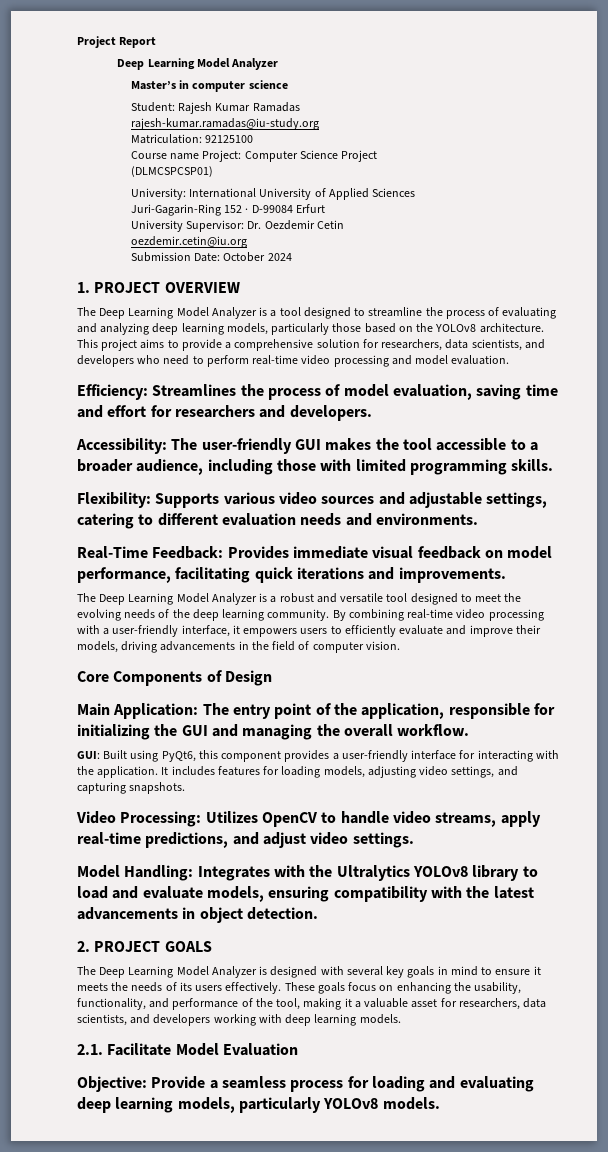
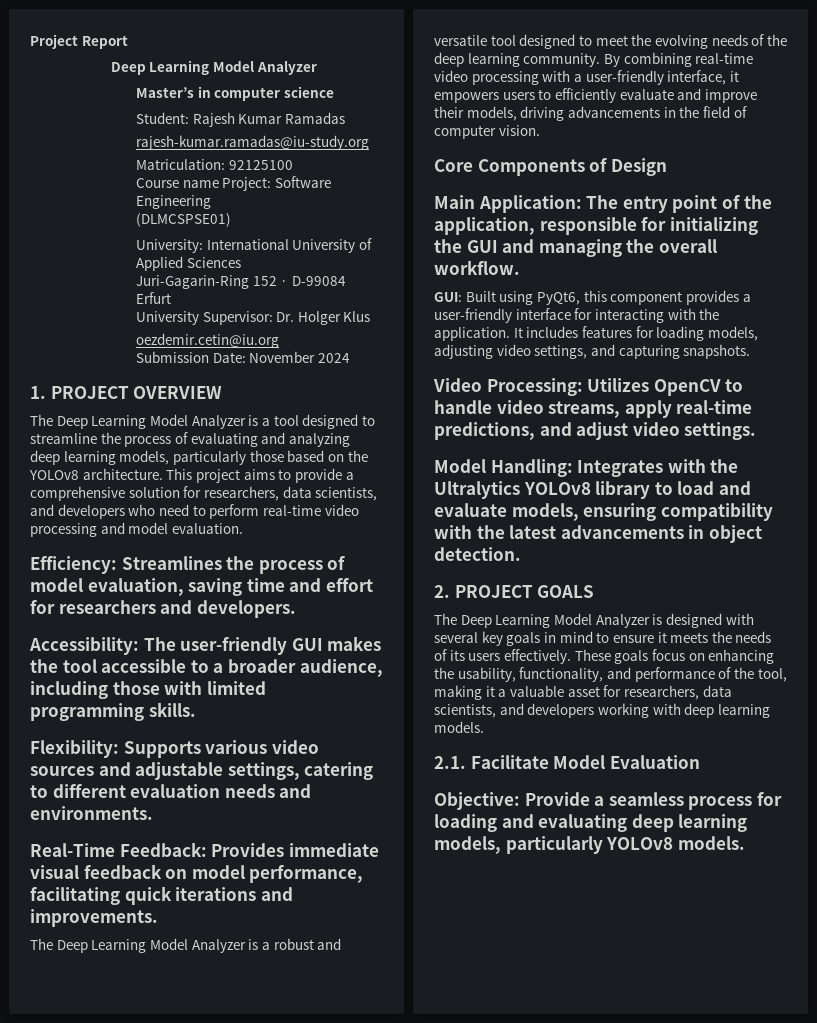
[244,150,378,162] [130,166,213,177] Computer Science Project // (DLMCSPCSP01) -> [274,176,331,188] [135,195,211,209] [135,213,231,227] Software Engineering // (DLMCSPSE01)
[264,220,344,230] Oezdemir Cetin -> [297,311,371,325] Holger Klus
[223,252,266,262] October -> [249,351,316,363] November

